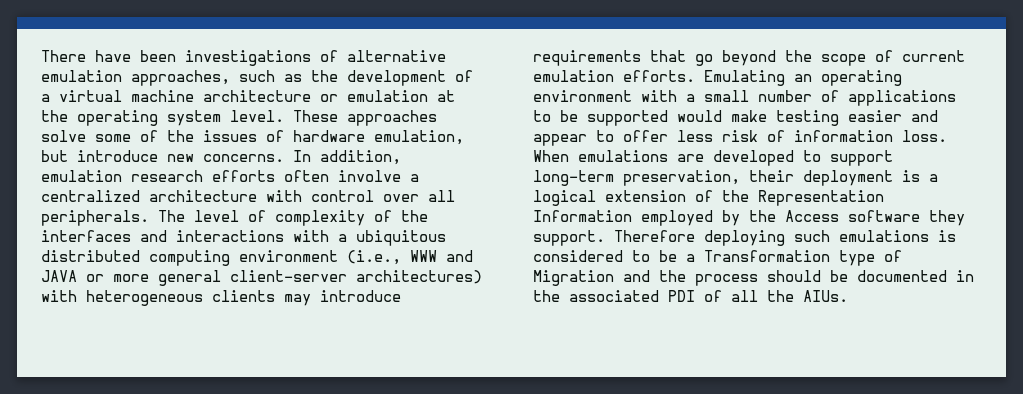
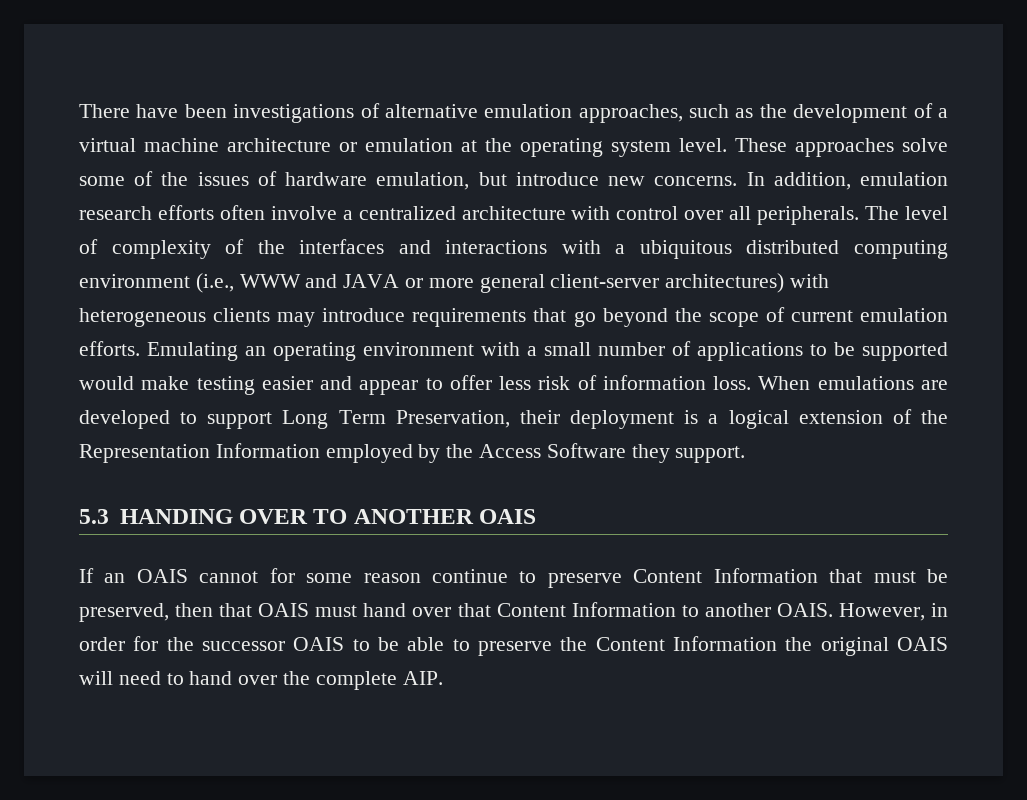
[533,170,740,186] long-term preservation, -> [282,410,510,429] Long Term Preservation,
[848,210,920,222] software -> [546,443,626,458] Software
[614,230,956,246] [533,250,902,266] [533,270,974,286] [533,290,848,302] Therefore deploying such emulations is considered to be a Transformation type of Migration and the process should be documented in the associated PDI of all the AIUs. -> [79,509,537,524] [79,568,949,588] [79,602,948,622] [79,636,949,656] [79,671,443,690] // 5.3 HANDING OVER TO ANOTHER OAIS // If an OAIS cannot for some reason continue to preserve Content Information that must be preserved, then that OAIS must hand over that Content Information to another OAIS. However, in order for the successor OAIS to be able to preserve the Content Information the original OAIS will need to hand over the complete AIP.

